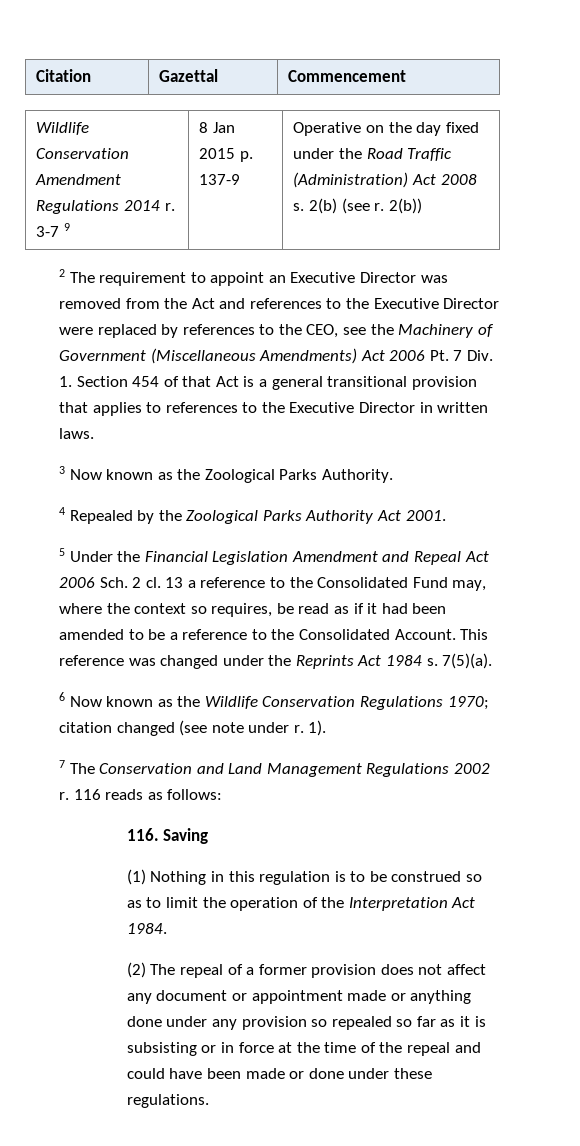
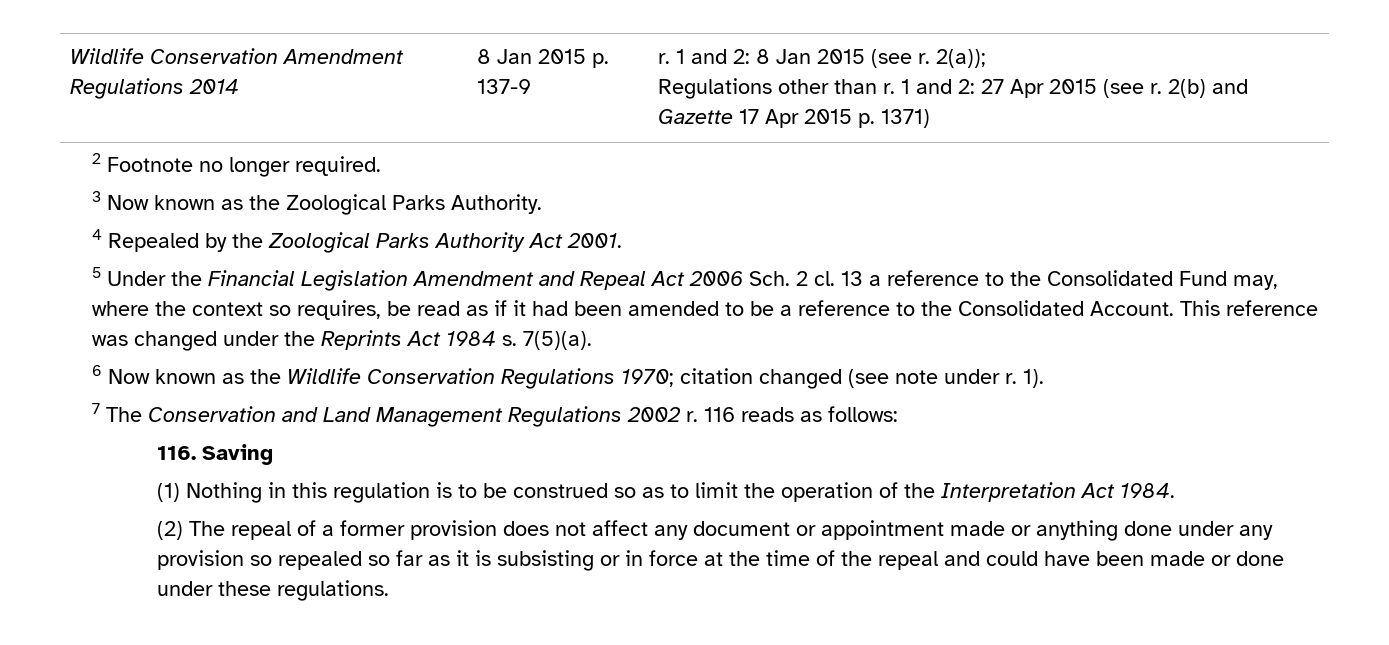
[36,69,92,82] [159,69,219,82] [288,70,407,82] Citation | Gazettal | Commencement // -> (69, 56) none
[164,203,175,211] [36,223,71,237] r. 3-7 9 -> (239, 86) none
[293,122,479,136] [293,148,453,161] [293,172,477,188] [293,198,422,214] [58,269,448,286] [58,298,500,309] [58,324,494,338] [58,348,494,364] [58,376,477,390] [58,402,489,416] [58,428,94,439] Operative on the day fixed under the Road Traffic (Administration) Act 2008 s. 2(b) (see r. 2(b)) // 2 The requirement to appoint an Executive Director was removed from the Act and references to the Executive Director were replaced by references to the CEO, see the Machinery of Government (Miscellaneous Amendments) Act 2006 Pt. 7 Div. 1. Section 454 of that Act is a general transitional provision that applies to references to the Executive Director in written laws. -> [657,49,986,68] [657,78,1248,99] [657,109,930,128] [92,153,382,177] r. 1 and 2: 8 Jan 2015 (see r. 2(a)); // Regulations other than r. 1 and 2: 27 Apr 2015 (see r. 2(b) and Gazette 17 Apr 2015 p. 1371) // 2 Footnote no longer required.

